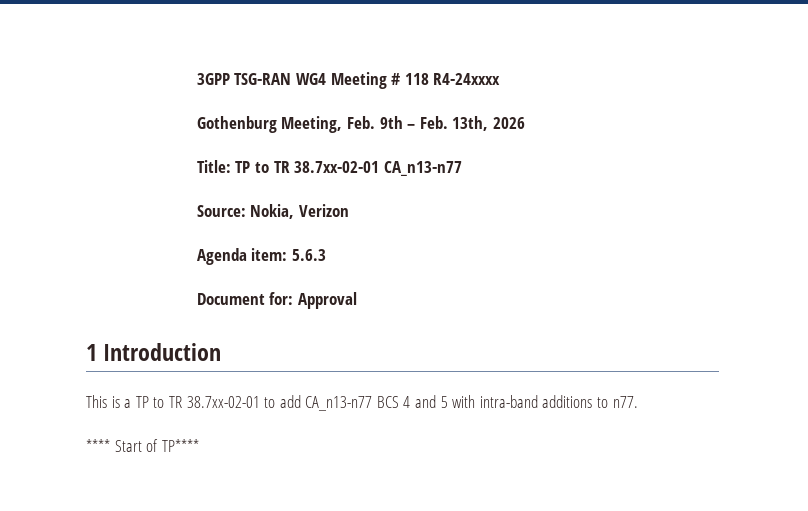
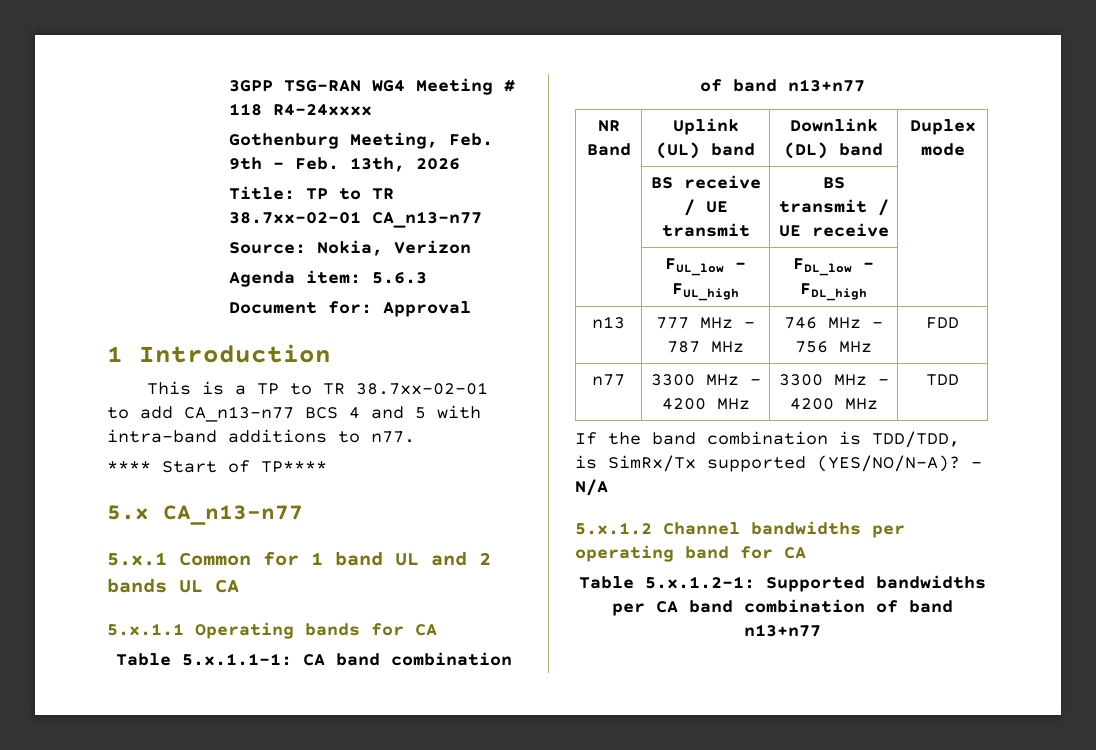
(199, 445) none -> [107,505,303,525] [107,551,491,566] [107,578,239,593] [107,622,437,639] [116,652,512,666] [699,79,865,92] [597,120,620,132] [586,143,631,156] [672,118,739,135] [656,142,755,159] [789,118,878,132] [784,142,883,159] [909,119,976,135] [920,143,965,156] [650,175,761,189] [683,199,728,216] [661,223,750,237] [822,177,845,189] [778,199,889,216] [778,223,889,237] [665,258,746,276] [672,283,739,301] [793,258,874,276] [800,283,867,301] [592,316,625,329] [656,317,755,329] [667,341,744,353] [784,317,883,329] [795,341,872,353] [926,317,959,329] [592,374,625,386] [650,374,761,386] [661,398,750,410] [778,374,889,386] [789,398,878,410] [926,374,959,386] [575,431,960,448] [575,455,982,472] [575,479,608,496] [575,521,905,538] [575,545,806,562] [578,575,986,592] [611,599,953,616] [743,624,821,637] // 5.x CA_n13-n77 // 5.x.1 Common for 1 band UL and 2 bands UL CA // 5.x.1.1 Operating bands for CA // Table 5.x.1.1-1: CA band combination of band n13+n77 // NR Band | Uplink (UL) band | Downlink (DL) band | Duplex mode // | BS receive / UE transmit | BS transmit / UE receive | // | FUL_low – FUL_high | FDL_low – FDL_high | // n13 | 777 MHz - 787 MHz | 746 MHz - 756 MHz | FDD // n77 | 3300 MHz - 4200 MHz | 3300 MHz - 4200 MHz | TDD // If the band combination is TDD/TDD, is SimRx/Tx supported (YES/NO/N-A)? - N/A // 5.x.1.2 Channel bandwidths per operating band for CA // Table 5.x.1.2-1: Supported bandwidths per CA band combination of band n13+n77

